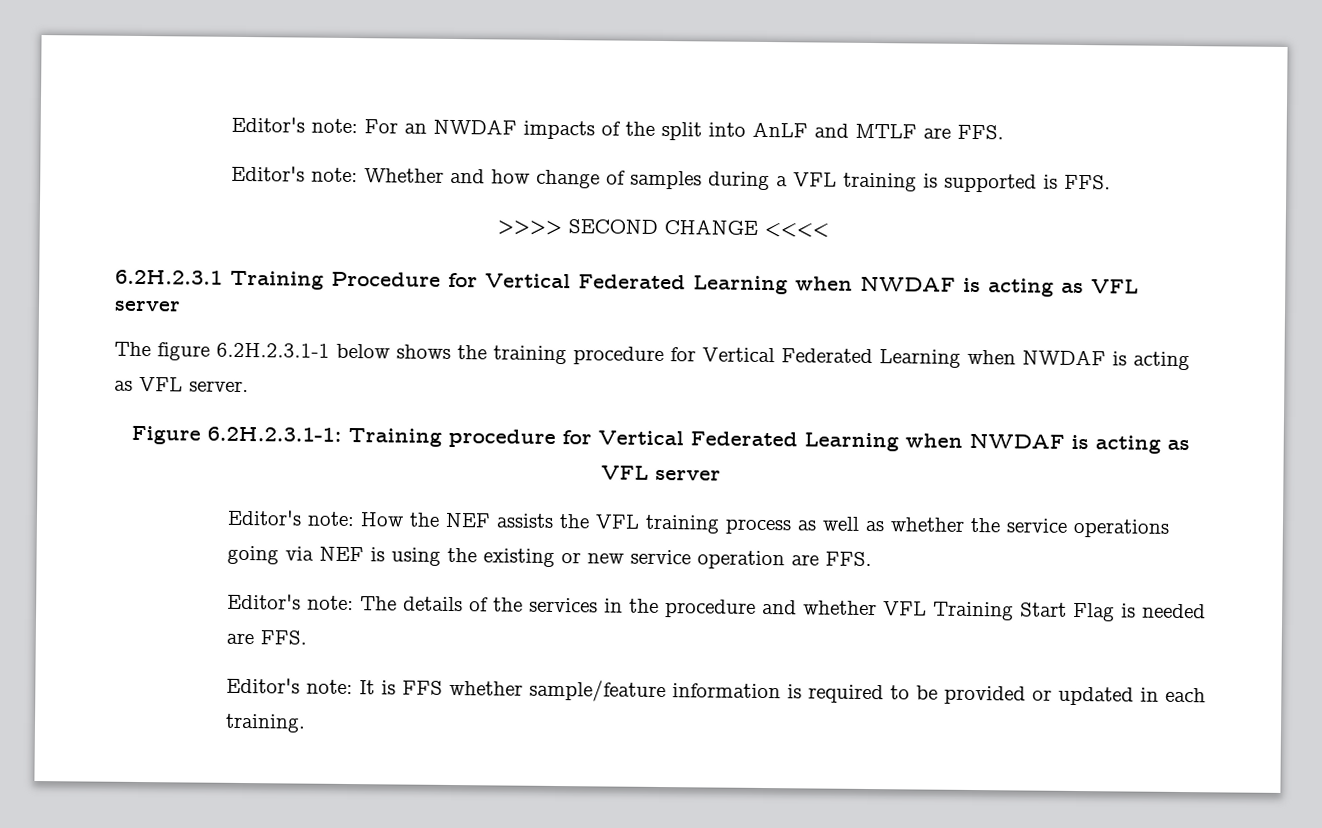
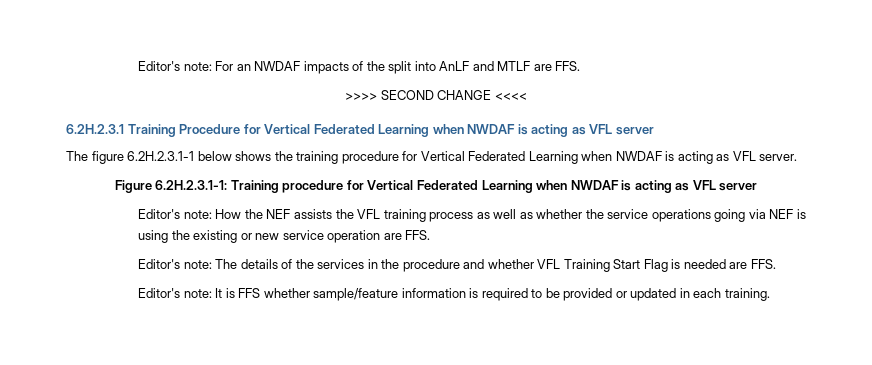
[230,165,1111,193] // Editor's note: Whether and how change of samples during a VFL training is supported is FFS. -> (581, 66) none

